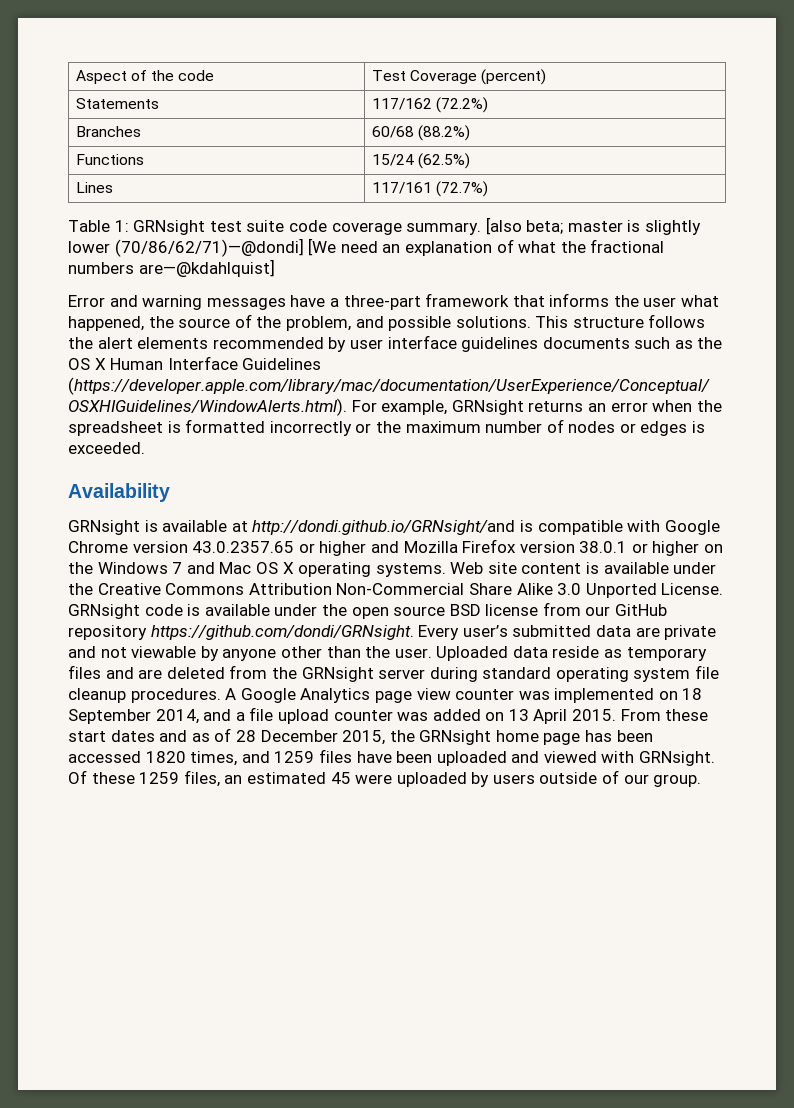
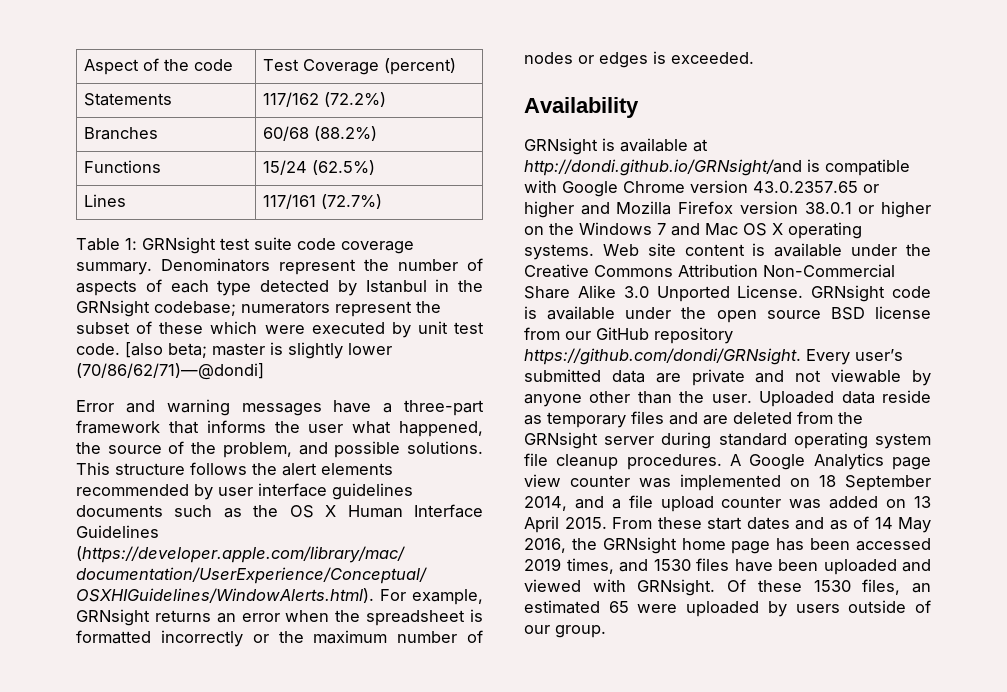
(482, 228) none -> [161,258,483,275] [76,279,483,296] [76,300,441,317] [76,321,484,338] [76,343,120,355] Denominators represent the number of aspects of each type detected by Istanbul in the GRNsight codebase; numerators represent the subset of these which were executed by unit test code.
[308,238,665,256] [68,259,275,277] [We need an explanation of what the fractional numbers are—@kdahlquist] -> (264, 371) none
[235,730,386,745] 28 December 2015, -> [874,517,931,533] [524,538,566,553] 14 May 2016,
[145,751,186,763] 1820 -> [524,558,561,571] 2019
[274,751,315,763] 1259 -> [653,559,691,571] 1530
[139,772,180,784] 1259 -> [813,580,851,592] 1530
[330,772,351,784] 45 -> [608,601,629,613] 65

